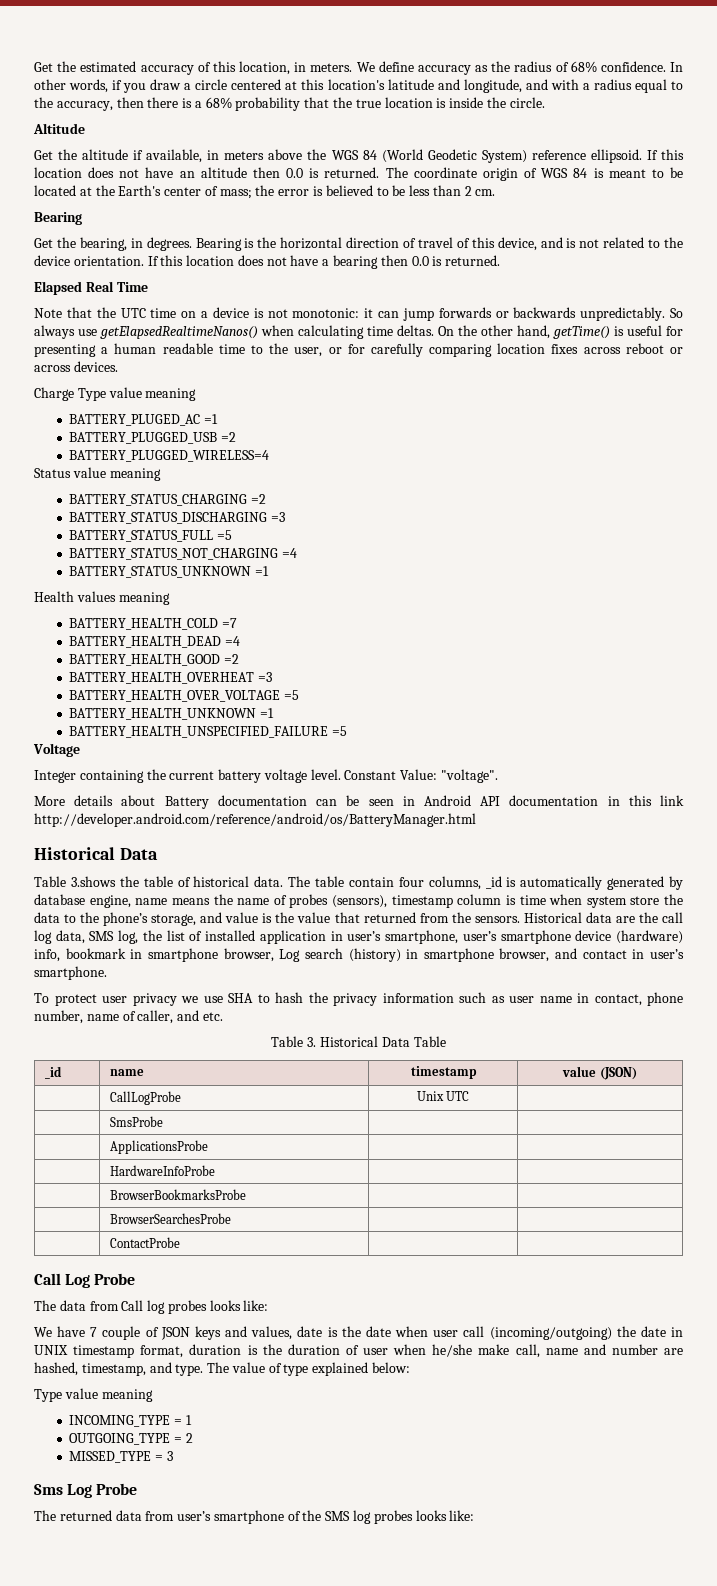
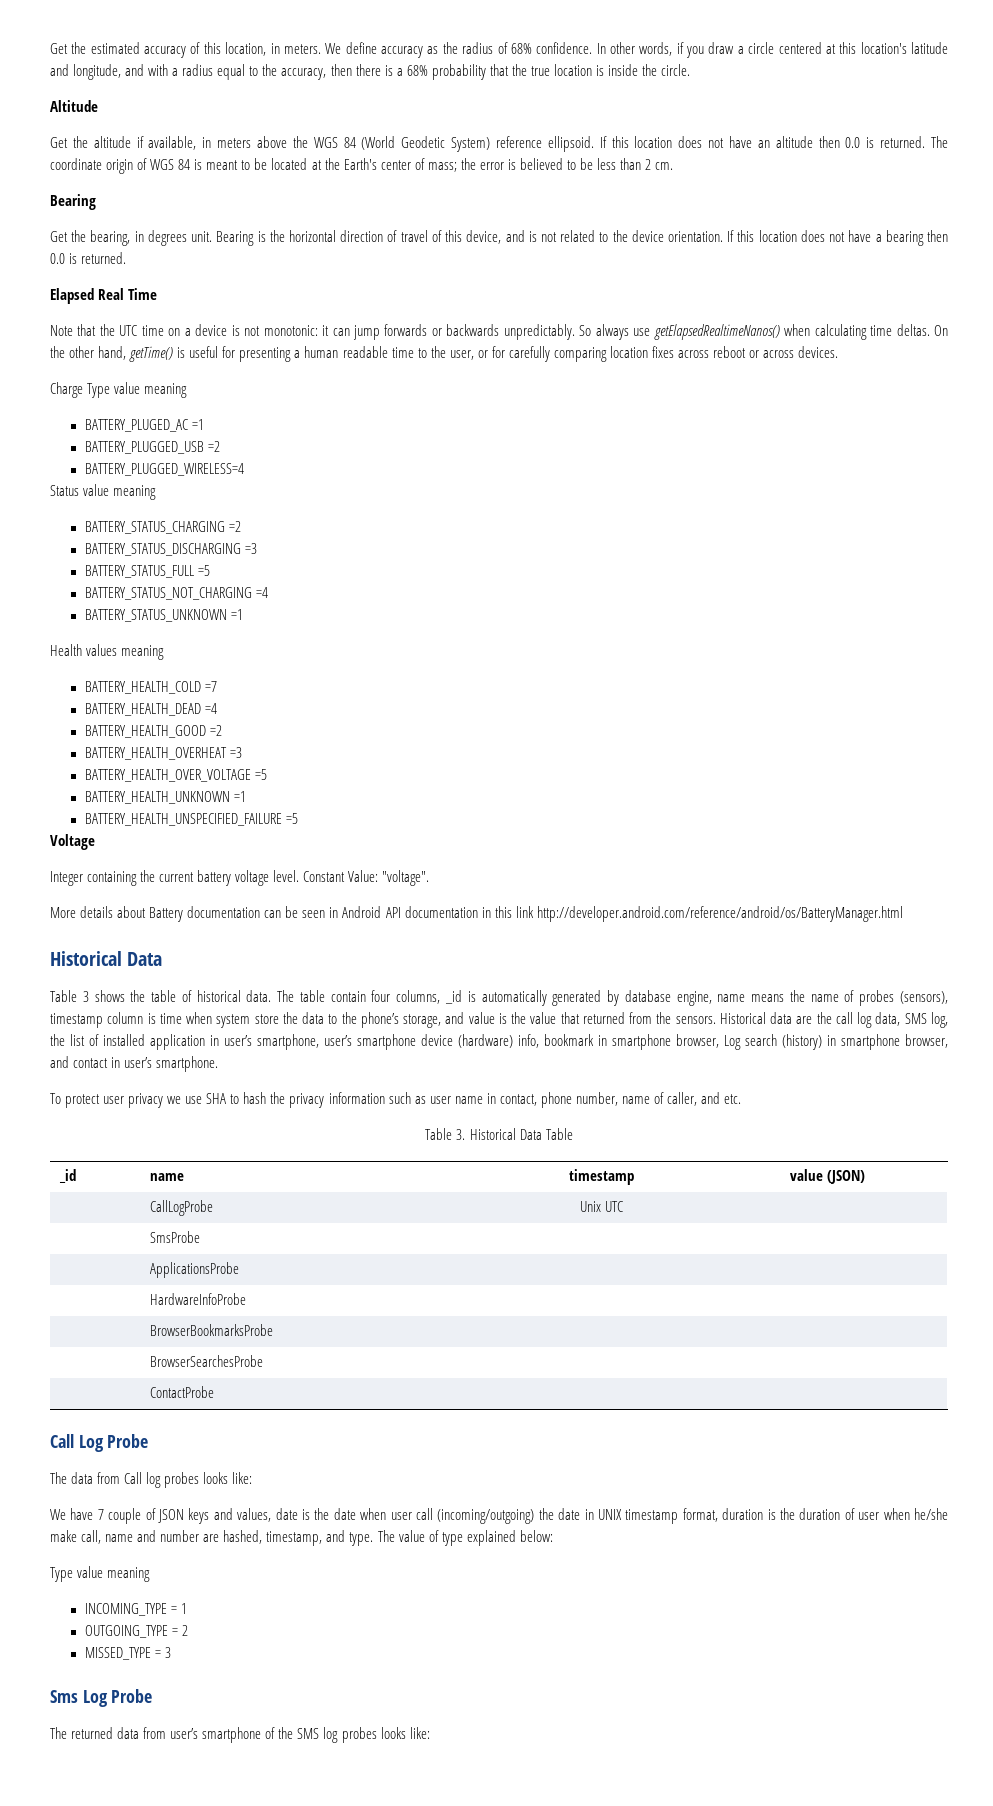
[146,237,192,251] degrees. -> [147,230,213,246] degrees unit.
[70,876,116,887] 3.shows -> [82,990,125,1002] 3 shows

